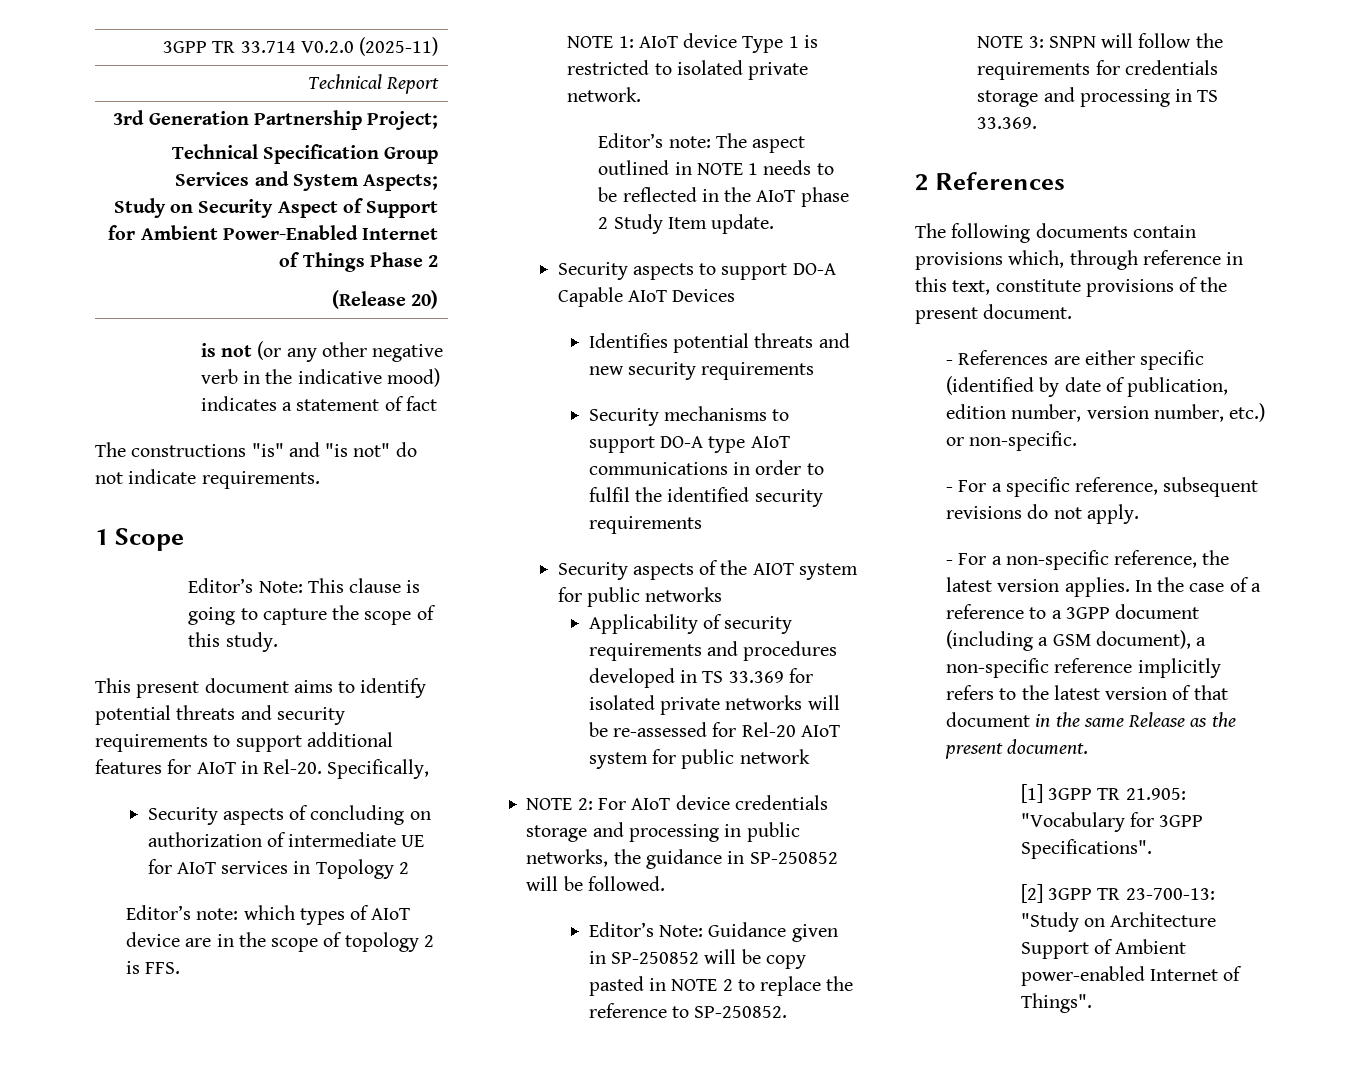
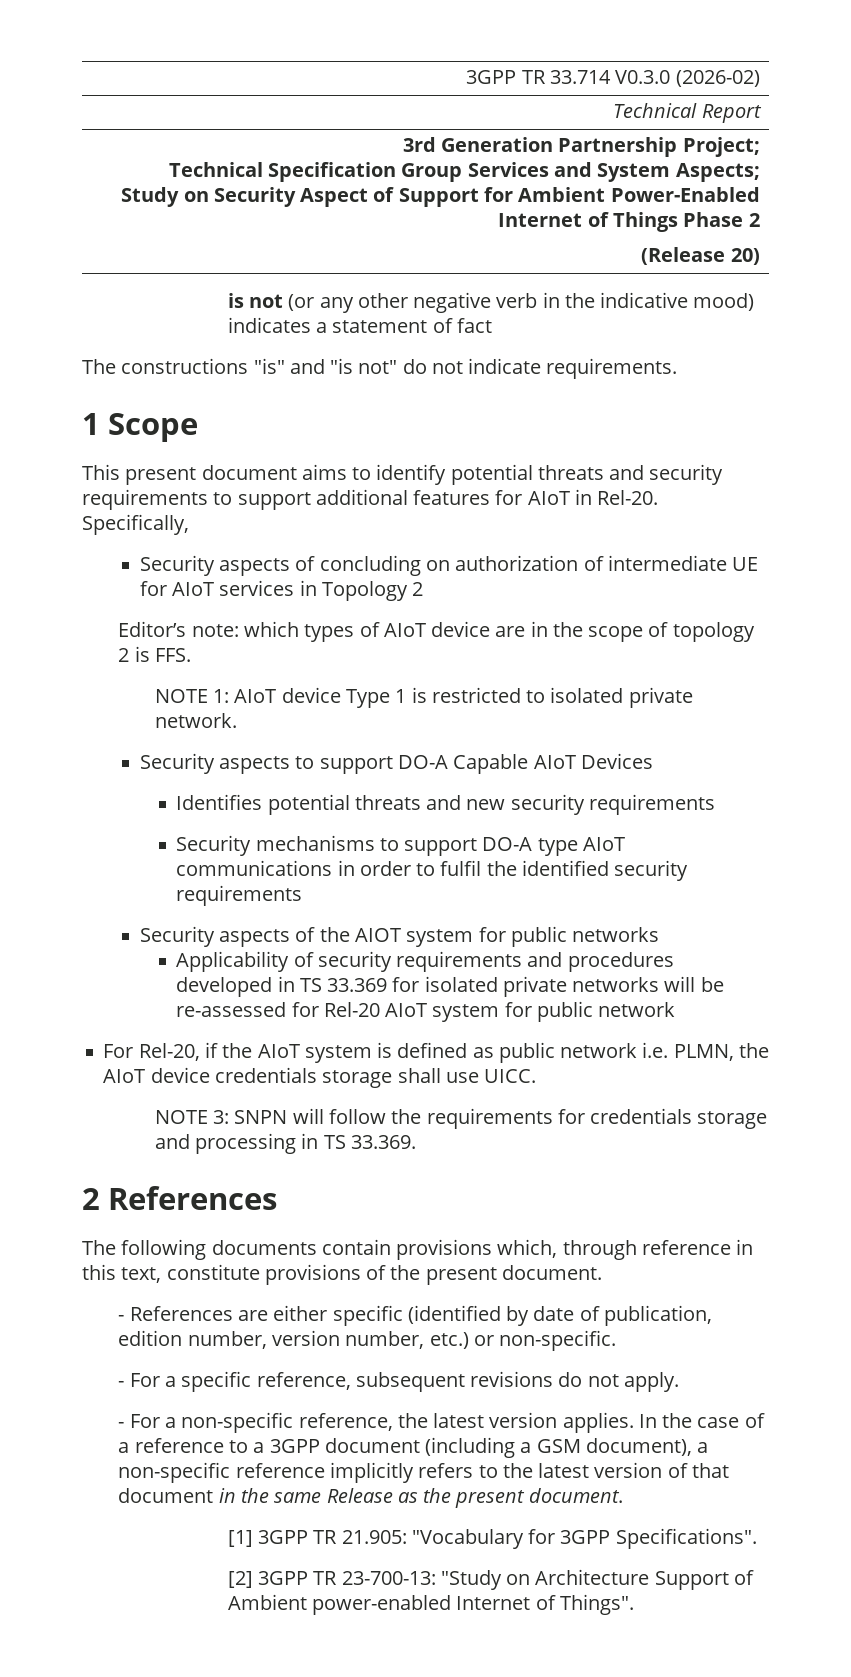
[300,37,439,56] V0.2.0 (2025-11) -> [615,70,760,87] V0.3.0 (2026-02)
[188,578,421,593] [188,605,436,625] [188,632,278,652] // Editor’s Note: This clause is going to capture the scope of this study. -> (199, 427) none
[598,133,806,153] [598,160,834,175] [598,187,849,207] [598,214,775,234] // Editor’s note: The aspect outlined in NOTE 1 needs to be reflected in the AIoT phase 2 Study Item update. -> (237, 720) none
[526,795,828,810] [526,822,800,842] [526,849,838,869] [526,876,665,891] [588,922,838,942] [588,949,806,969] [588,976,854,996] [588,1003,788,1018] NOTE 2: For AIoT device credentials storage and processing in public networks, the guidance in SP-250852 will be followed. // Editor’s Note: Guidance given in SP-250852 will be copy pasted in NOTE 2 to replace the reference to SP-250852. -> [103,1042,769,1063] [103,1067,537,1088] For Rel-20, if the AIoT system is defined as public network i.e. PLMN, the AIoT device credentials storage shall use UICC.

